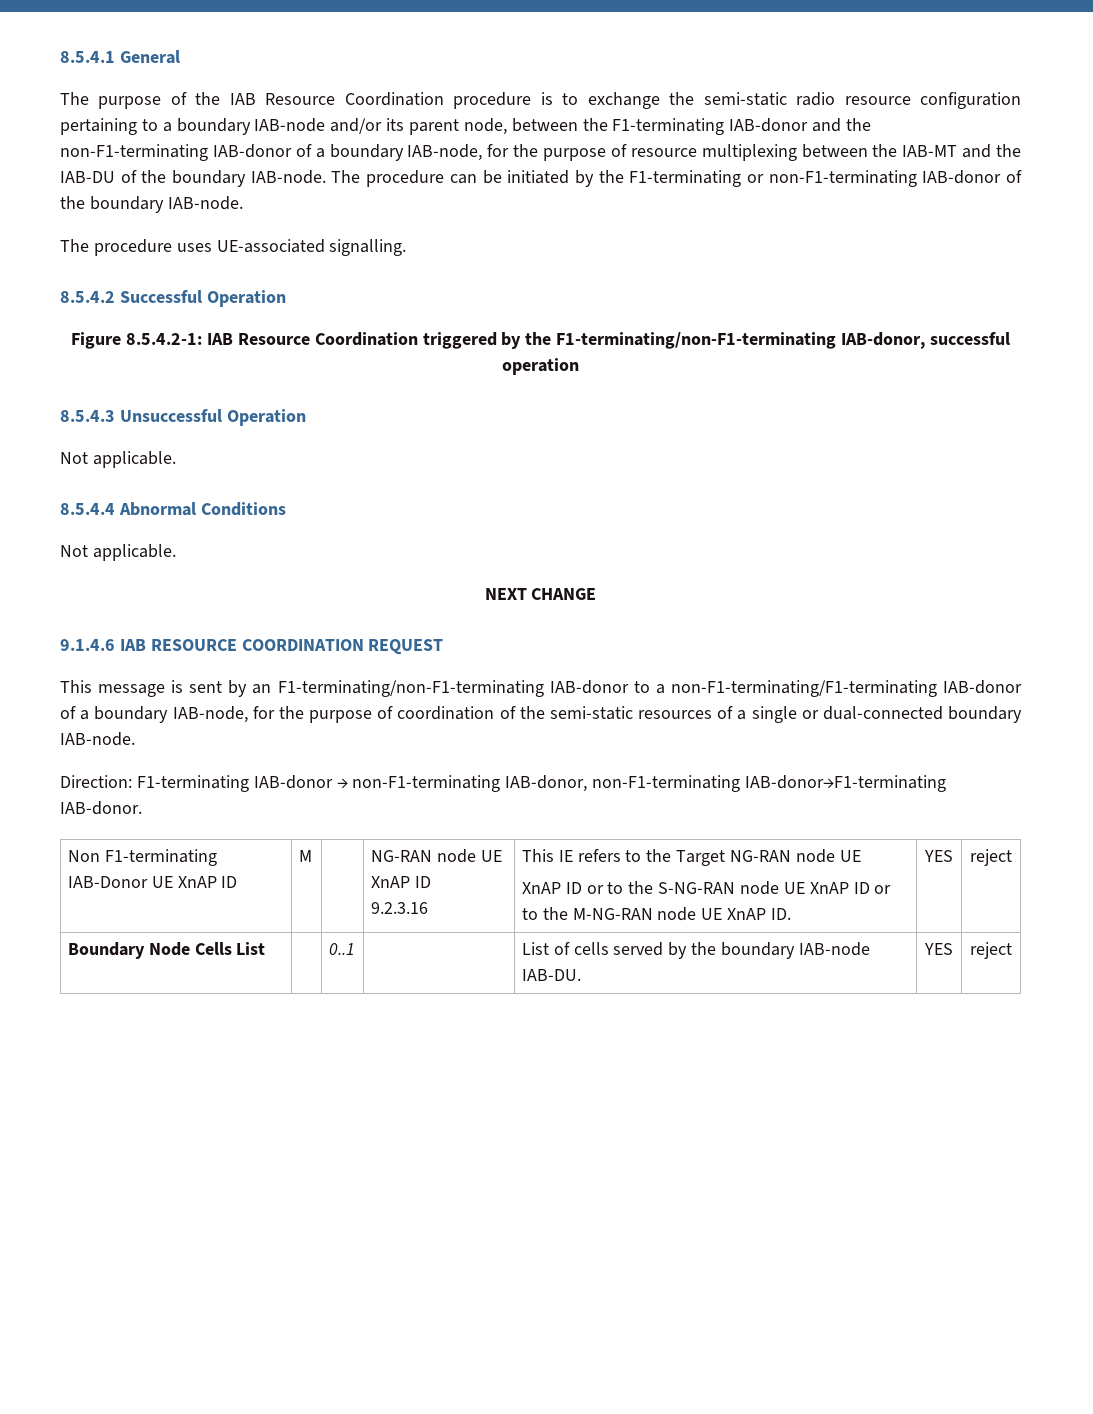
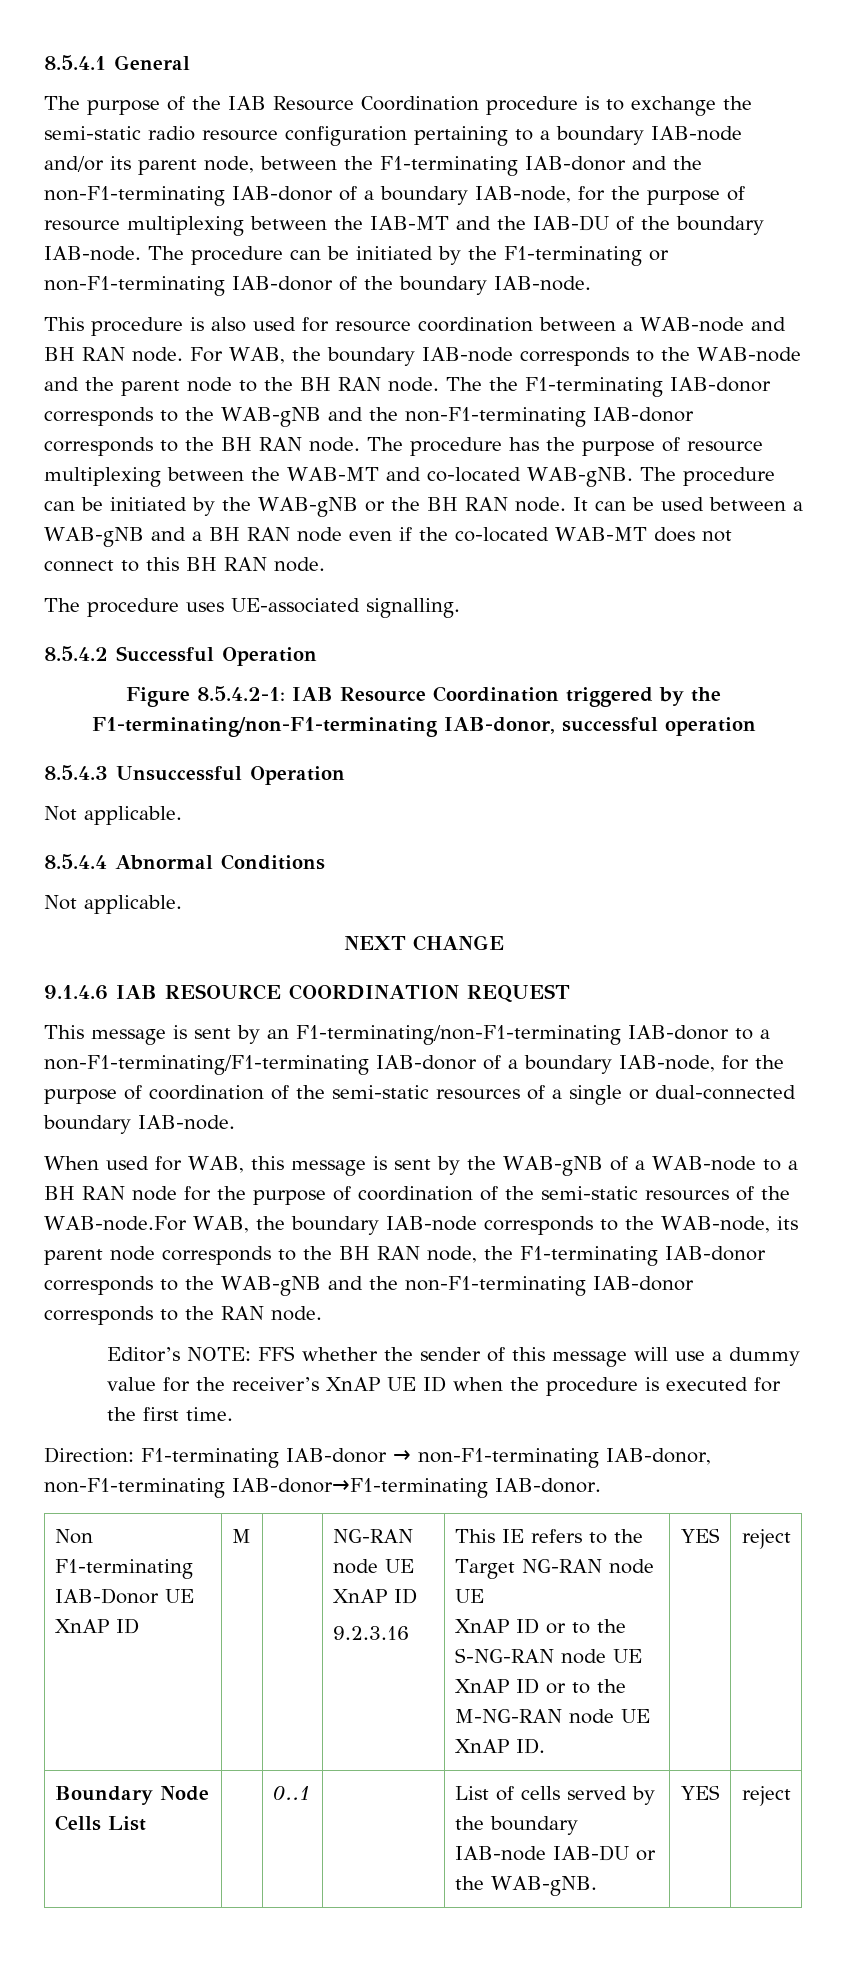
(243, 203) none -> [44,317,786,336] [44,347,801,366] [44,377,771,397] [44,407,694,427] [44,437,763,456] [44,467,775,487] [44,497,803,517] [44,527,732,547] [44,557,325,572] // This procedure is also used for resource coordination between a WAB-node and BH RAN node. For WAB, the boundary IAB-node corresponds to the WAB-node and the parent node to the BH RAN node. The the F1-terminating IAB-donor corresponds to the WAB-gNB and the non-F1-terminating IAB-donor corresponds to the BH RAN node. The procedure has the purpose of resource multiplexing between the WAB-MT and co-located WAB-gNB. The procedure can be initiated by the WAB-gNB or the BH RAN node. It can be used between a WAB-gNB and a BH RAN node even if the co-located WAB-MT does not connect to this BH RAN node.
(135, 739) none -> [44,1156,798,1176] [44,1186,790,1205] [44,1216,798,1235] [44,1246,766,1266] [44,1276,694,1296] [44,1306,322,1325] [107,1346,801,1367] [107,1376,782,1396] [107,1407,234,1421] // When used for WAB, this message is sent by the WAB-gNB of a WAB-node to a BH RAN node for the purpose of coordination of the semi-static resources of the WAB-node.For WAB, the boundary IAB-node corresponds to the WAB-node, its parent node corresponds to the BH RAN node, the F1-terminating IAB-donor corresponds to the WAB-gNB and the non-F1-terminating IAB-donor corresponds to the RAN node. // Editor’s NOTE: FFS whether the sender of this message will use a dummy value for the receiver’s XnAP UE ID when the procedure is executed for the first time.
[521,969,581,981] IAB-DU. -> [552,1845,656,1861] [454,1876,597,1896] IAB-DU or the WAB-gNB.

